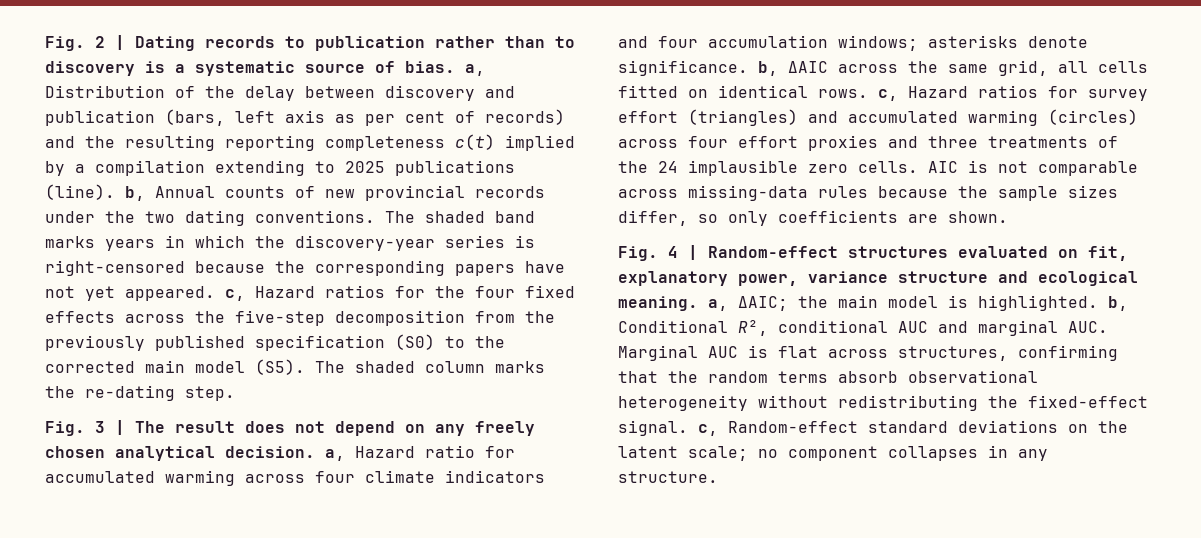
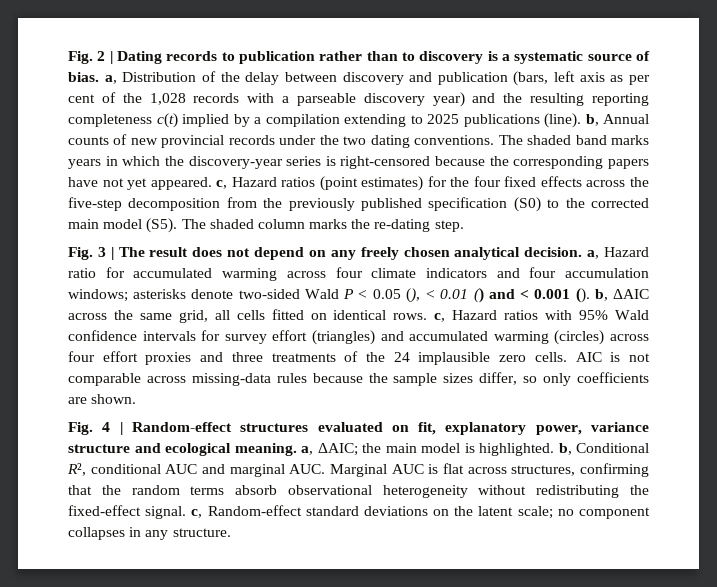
[485,109,565,125] records) -> [122,92,465,107] the 1,028 records with a parseable discovery year)
(385, 291) none -> [319,176,424,191] (point estimates)
[618,60,748,76] significance. -> [238,288,590,303] two-sided Wald P < 0.05 (), < 0.01 () and < 0.001 ().
(1038, 91) none -> [545,310,649,320] [68,330,196,341] with 95% Wald confidence intervals

